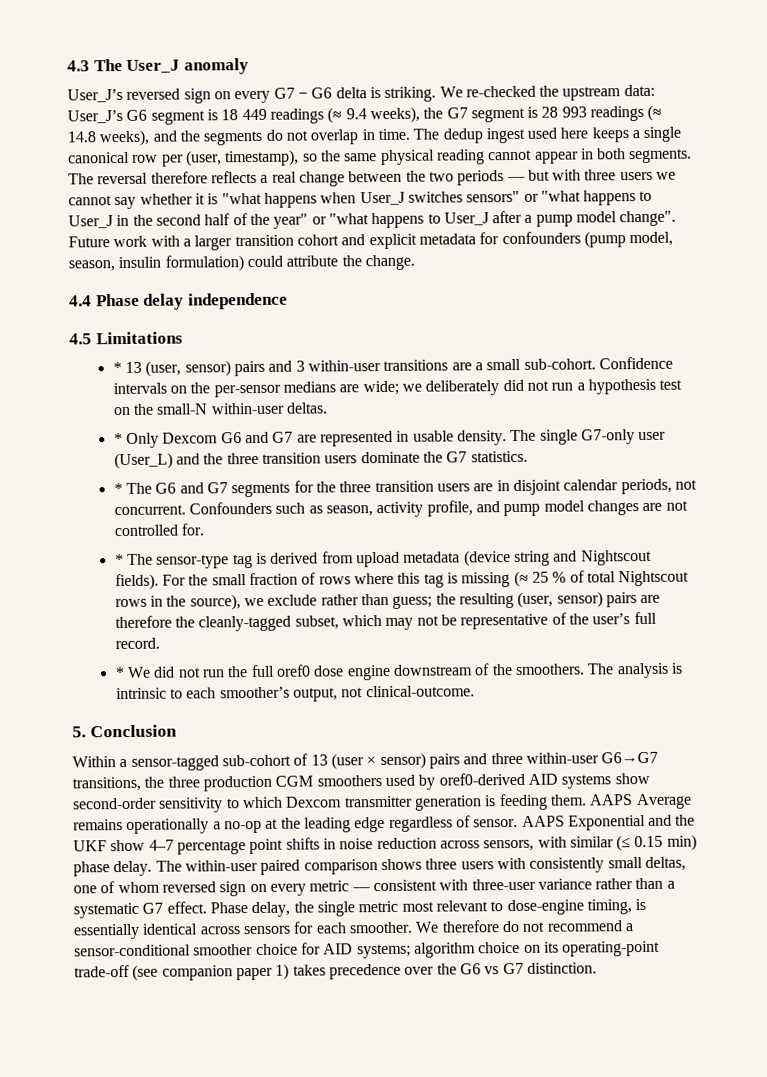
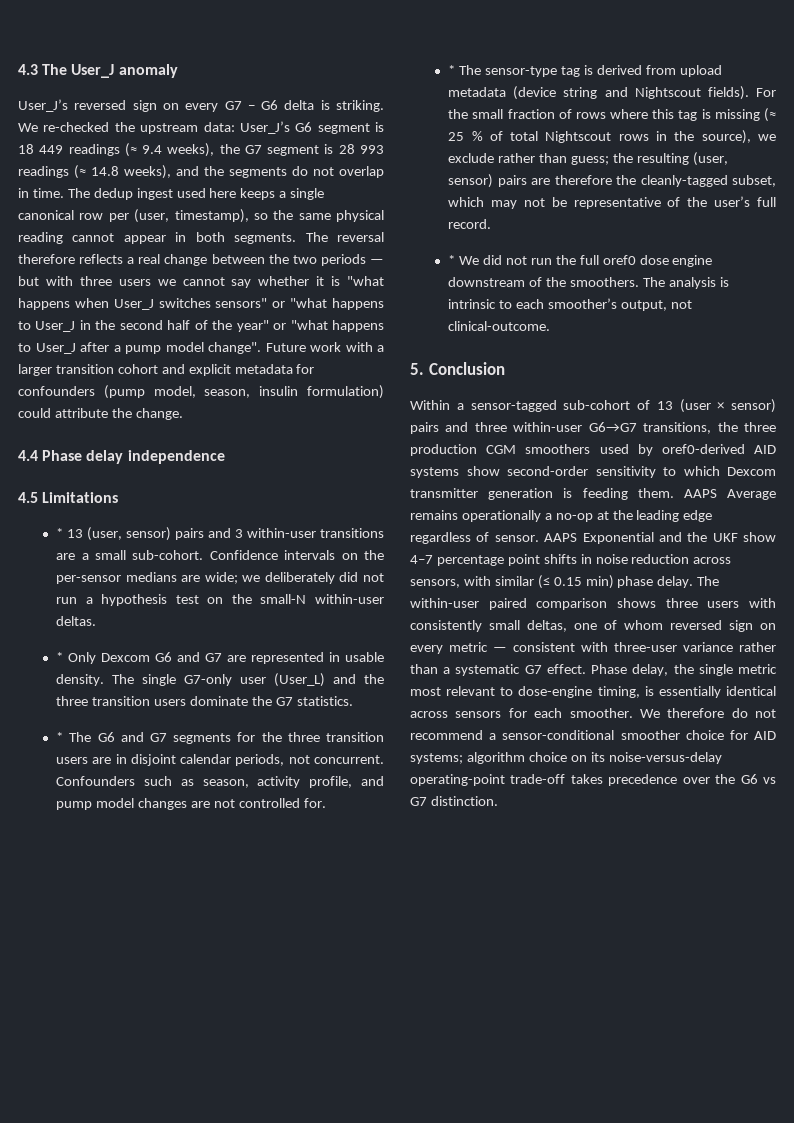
(559, 947) none -> [608,752,722,764] noise-versus-delay
[132,963,290,981] (see companion paper 1) -> (566, 779) none

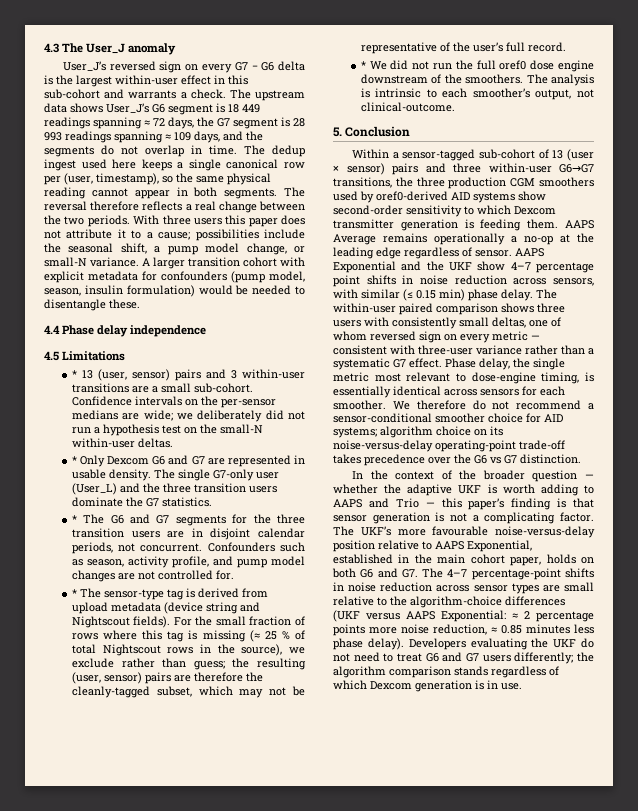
[336,100,385,112] [18,122,235,134] striking. We re-checked the upstream data: -> [56,75,248,87] [44,89,305,101] [44,103,103,113] the largest within-user effect in this sub-cohort and warrants a check. The upstream data shows
[124,143,215,157] (≈ 9.4 weeks), -> [93,117,194,129] spanning ≈ 72 days,
[74,165,171,179] (≈ 14.8 weeks), -> [114,131,220,143] spanning ≈ 109 days,
[320,254,384,266] [18,276,384,288] [18,298,385,310] [18,320,384,332] [18,342,384,354] periods — but with three users we cannot say whether it is "what happens when User_J switches sensors" or "what happens to User_J in the second half of the year" or "what happens to User_J after a pump model change". Future work with a -> [87,215,305,227] [44,229,305,241] [44,243,305,255] [44,257,150,267] periods. With three users this paper does not attribute it to a cause; possibilities include the seasonal shift, a pump model change, or small-N variance. A
[161,364,185,374] and -> [280,257,305,267] with
[18,408,183,420] could attribute the change. -> [198,285,306,295] [44,299,140,311] would be needed to disentangle these.
(498, 801) none -> [351,470,594,482] [333,484,594,496] [333,498,594,510] [333,512,594,524] [333,526,595,538] [333,540,532,552] [333,554,594,566] [332,568,594,580] [333,582,594,594] [333,596,565,608] [333,610,594,622] [333,624,594,636] [333,638,594,650] [333,652,594,664] [333,666,559,678] [333,680,522,692] // In the context of the broader question — whether the adaptive UKF is worth adding to AAPS and Trio — this paper’s finding is that sensor generation is not a complicating factor. The UKF’s more favourable noise-versus-delay position relative to AAPS Exponential, established in the main cohort paper, holds on both G6 and G7. The 4–7 percentage-point shifts in noise reduction across sensor types are small relative to the algorithm-choice differences (UKF versus AAPS Exponential: ≈ 2 percentage points more noise reduction, ≈ 0.85 minutes less phase delay). Developers evaluating the UKF do not need to treat G6 and G7 users differently; the algorithm comparison stands regardless of which Dexcom generation is in use.

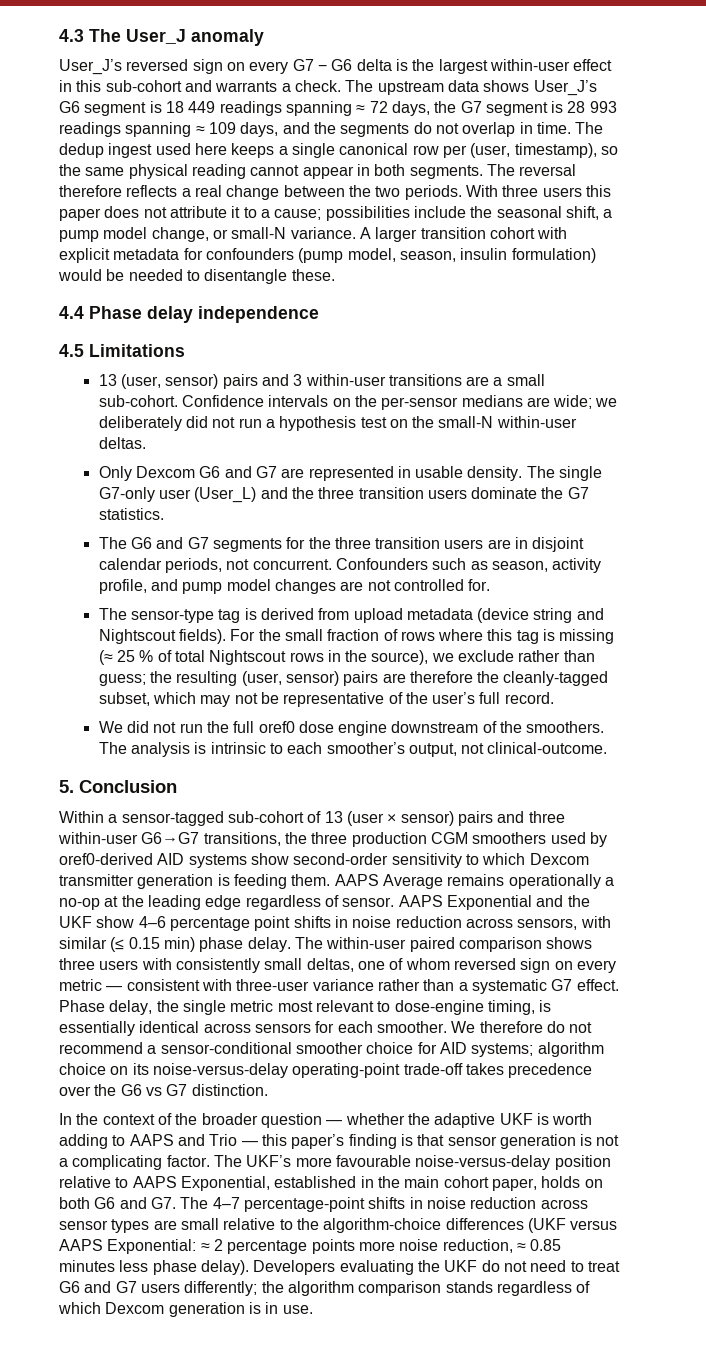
[71,370,77,378] * -> (185, 350) none
[71,456,77,464] * -> (146, 443) none
[71,515,77,523] * -> (164, 514) none
[71,589,77,597] * -> (491, 585) none
[360,61,366,69] * -> (554, 698) none
[510,262,531,270] 4–7 -> [138,916,166,928] 4–6

